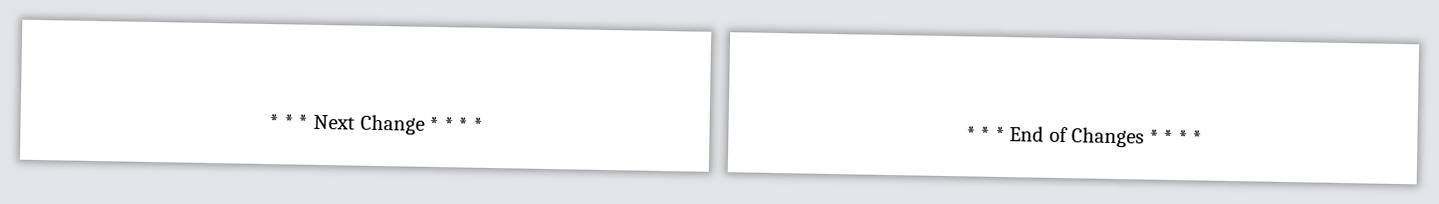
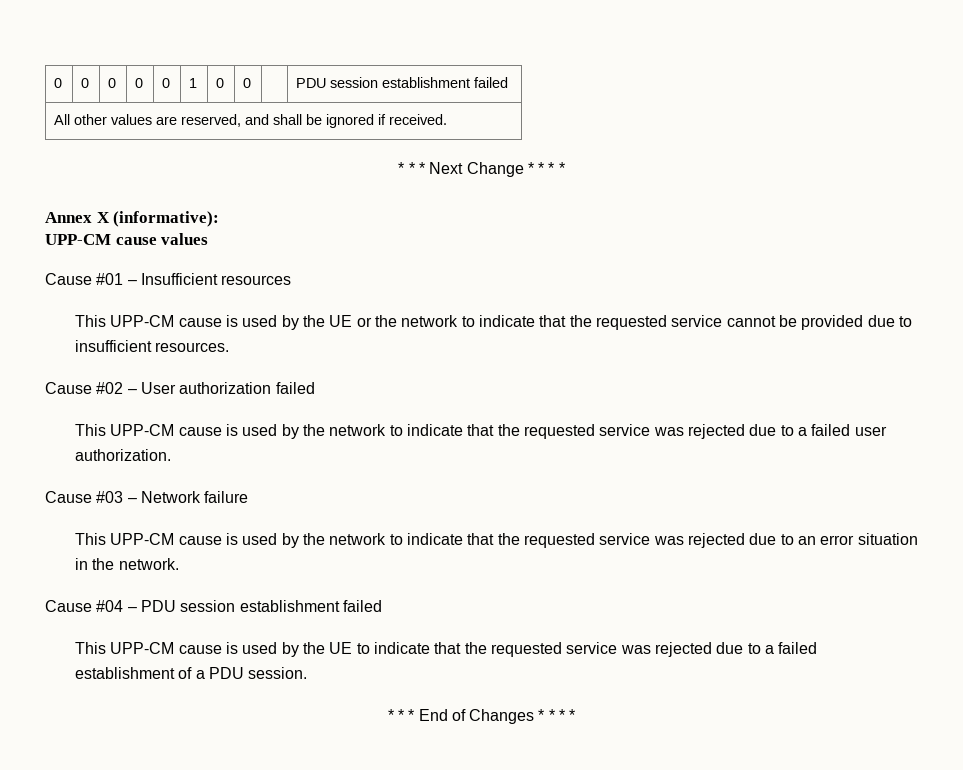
(269, 121) none -> [54,78,63,88] [81,78,90,88] [108,78,117,88] [135,78,144,88] [162,78,171,88] [189,78,198,88] [216,78,225,88] [243,78,252,88] [296,77,509,88] [54,114,448,128] 0 | 0 | 0 | 0 | 0 | 1 | 0 | 0 | | PDU session establishment failed // All other values are reserved, and shall be ignored if received. //
(483, 124) none -> [45,211,220,227] [45,233,209,245] [45,273,292,285] [75,315,912,330] [75,340,230,352] [45,382,315,394] [75,424,887,439] [75,449,172,461] [45,491,249,503] [75,533,918,548] [75,558,179,570] [45,600,382,612] [75,642,818,657] [75,667,308,679] // Annex X (informative): // UPP-CM cause values // Cause #01 – Insufficient resources // This UPP-CM cause is used by the UE or the network to indicate that the requested service cannot be provided due to insufficient resources. // Cause #02 – User authorization failed // This UPP-CM cause is used by the network to indicate that the requested service was rejected due to a failed user authorization. // Cause #03 – Network failure // This UPP-CM cause is used by the network to indicate that the requested service was rejected due to an error situation in the network. // Cause #04 – PDU session establishment failed // This UPP-CM cause is used by the UE to indicate that the requested service was rejected due to a failed establishment of a PDU session.

